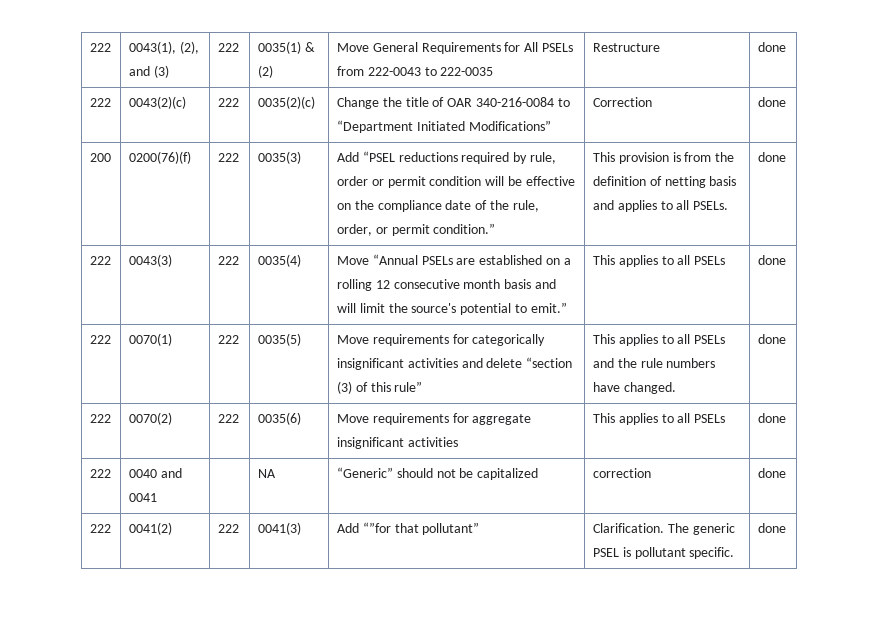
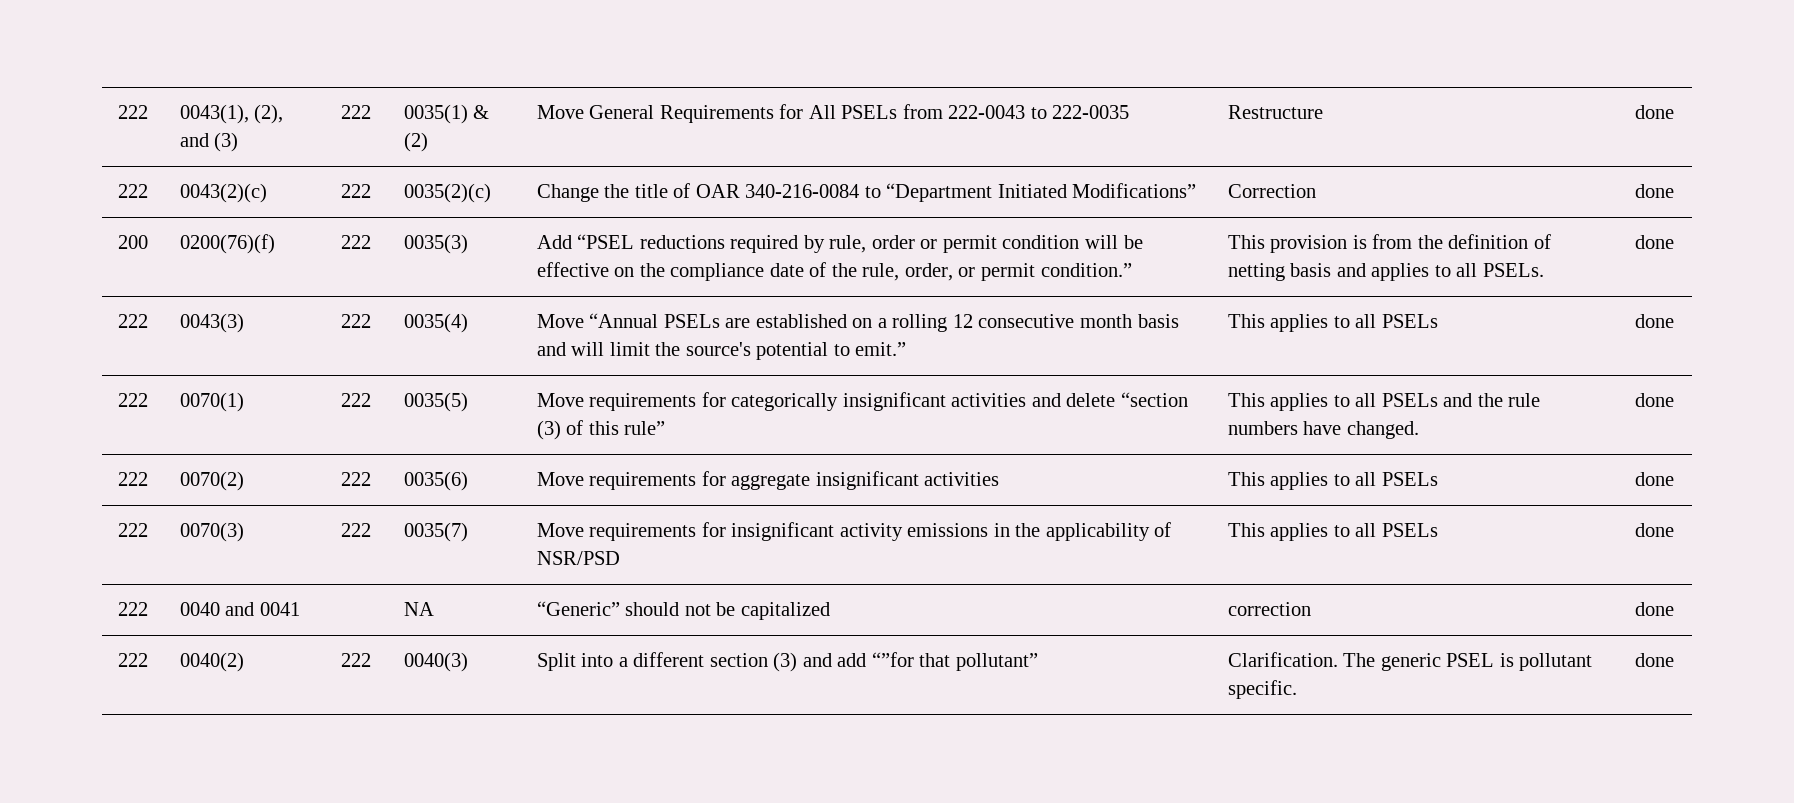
(786, 418) none -> [117,523,148,537] [179,522,244,542] [340,523,371,537] [403,522,468,542] [536,522,1172,541] [536,551,620,565] [1227,523,1438,541] [1634,523,1674,537] // 222 | 0070(3) | 222 | 0035(7) | Move requirements for insignificant activity emissions in the applicability of NSR/PSD | This applies to all PSELs | done
[128,522,172,535] [217,524,239,533] [257,522,301,535] [336,523,359,533] 0041(2) | 222 | 0041(3) | Add -> [179,652,244,672] [340,653,371,667] [403,652,468,672] [536,652,867,672] 0040(2) | 222 | 0040(3) | Split into a different section (3) and add

